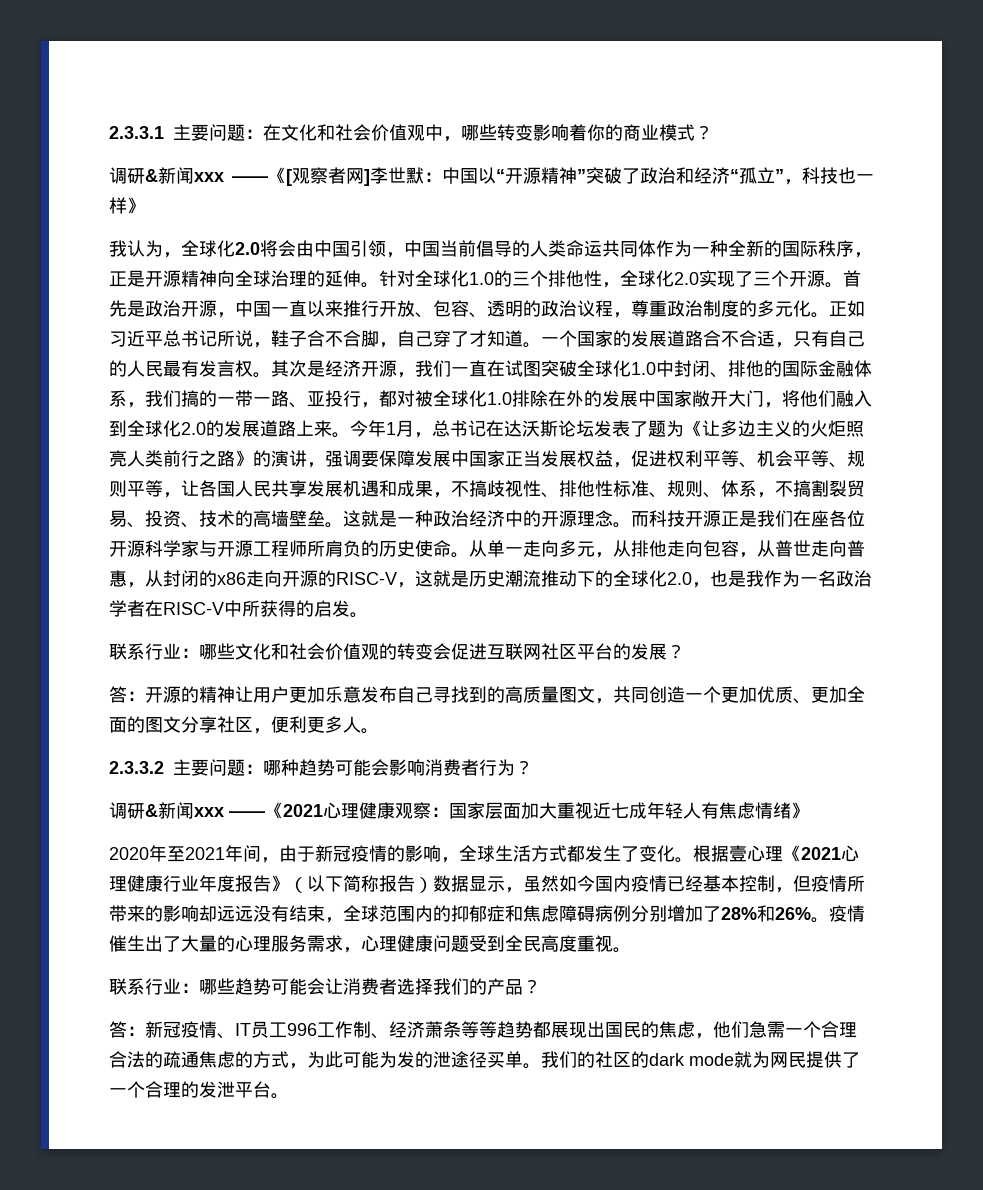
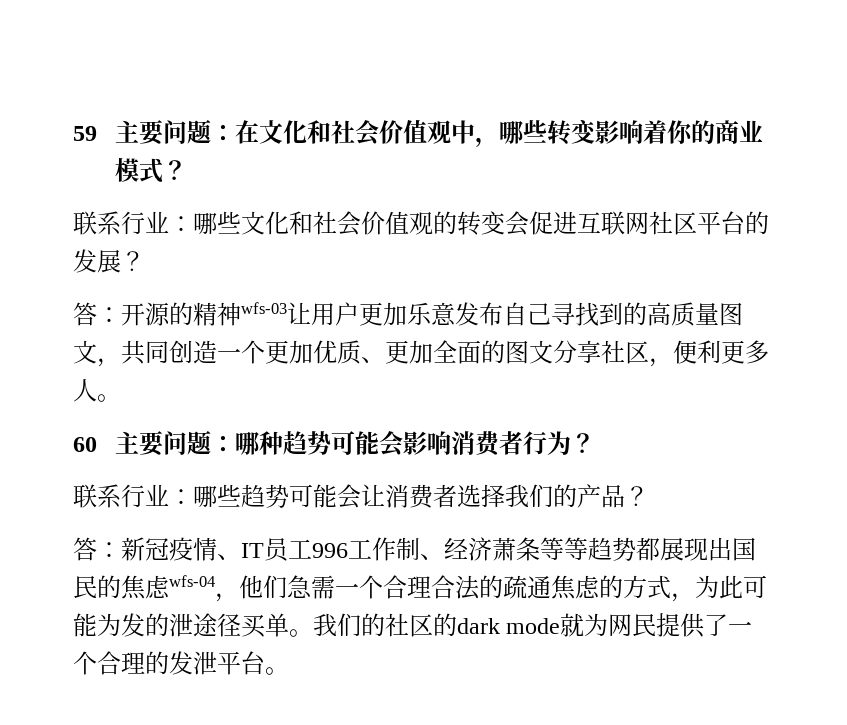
[109,126,164,139] 2.3.3.1 -> [73,126,97,141] 59
[109,167,874,186] [109,197,145,214] [109,240,872,258] [109,270,861,288] [109,300,865,318] [109,330,865,348] [109,360,872,378] [109,390,872,408] [109,420,864,438] [109,450,865,468] [109,480,865,498] [109,510,865,528] [109,540,865,558] [109,570,872,588] [109,600,368,618] // 调研&新闻xxx ——《[观察者网]李世默：中国以“开源精神”突破了政治和经济“孤立”，科技也一样》 // 我认为，全球化2.0将会由中国引领，中国当前倡导的人类命运共同体作为一种全新的国际秩序，正是开源精神向全球治理的延伸。针对全球化1.0的三个排他性，全球化2.0实现了三个开源。首先是政治开源，中国一直以来推行开放、包容、透明的政治议程，尊重政治制度的多元化。正如习近平总书记所说，鞋子合不合脚，自己穿了才知道。一个国家的发展道路合不合适，只有自己的人民最有发言权。其次是经济开源，我们一直在试图突破全球化1.0中封闭、排他的国际金融体系，我们搞的一带一路、亚投行，都对被全球化1.0排除在外的发展中国家敞开大门，将他们融入到全球化2.0的发展道路上来。今年1月，总书记在达沃斯论坛发表了题为《让多边主义的火炬照亮人类前行之路》的演讲，强调要保障发展中国家正当发展权益，促进权利平等、机会平等、规则平等，让各国人民共享发展机遇和成果，不搞歧视性、排他性标准、规则、体系，不搞割裂贸易、投资、技术的高墙壁垒。这就是一种政治经济中的开源理念。而科技开源正是我们在座各位开源科学家与开源工程师所肩负的历史使命。从单一走向多元，从排他走向包容，从普世走向普惠，从封闭的x86走向开源的RISC-V，这就是历史潮流推动下的全球化2.0，也是我作为一名政治学者在RISC-V中所获得的启发。 -> (188, 170) none
(235, 694) none -> [241,302,287,314] wfs-03
[109,761,164,774] 2.3.3.2 -> [73,437,97,452] 60
[109,802,809,819] [109,845,859,863] [109,875,865,893] [109,905,865,923] [109,935,631,953] // 调研&新闻xxx ——《2021心理健康观察：国家层面加大重视近七成年轻人有焦虑情绪》 // 2020年至2021年间，由于新冠疫情的影响，全球生活方式都发生了变化。根据壹心理《2021心理健康行业年度报告》（以下简称报告）数据显示，虽然如今国内疫情已经基本控制，但疫情所带来的影响却远远没有结束，全球范围内的抑郁症和焦虑障碍病例分别增加了28%和26%。疫情催生出了大量的心理服务需求，心理健康问题受到全民高度重视。 -> (596, 443) none
(695, 1029) none -> [169,575,215,587] wfs-04

